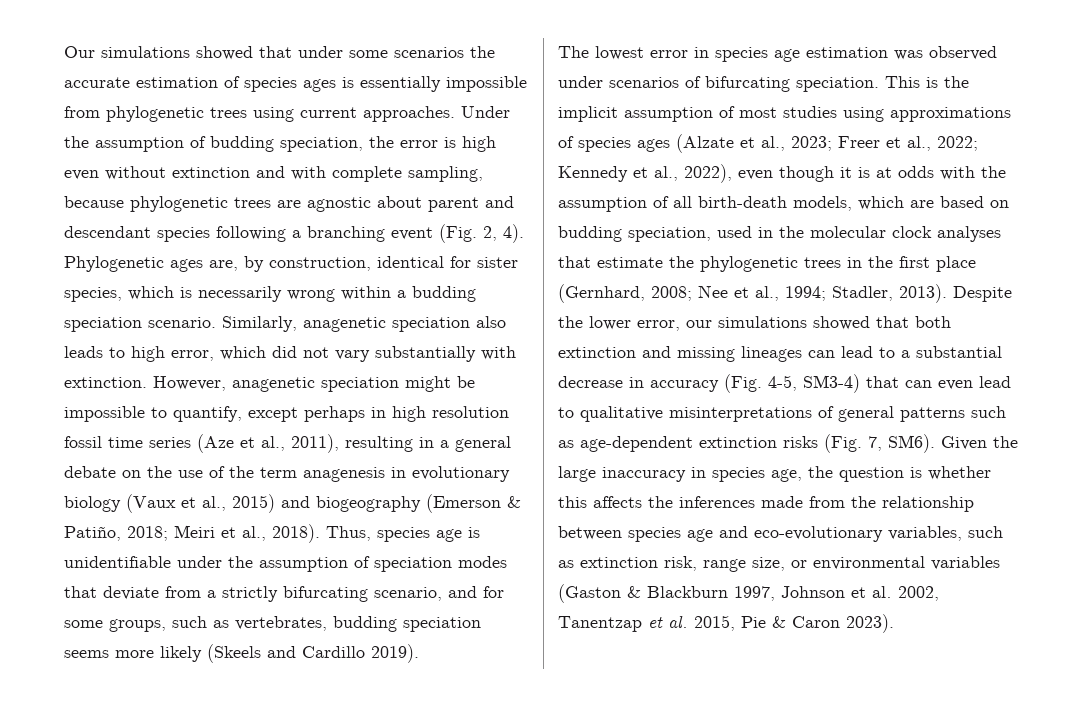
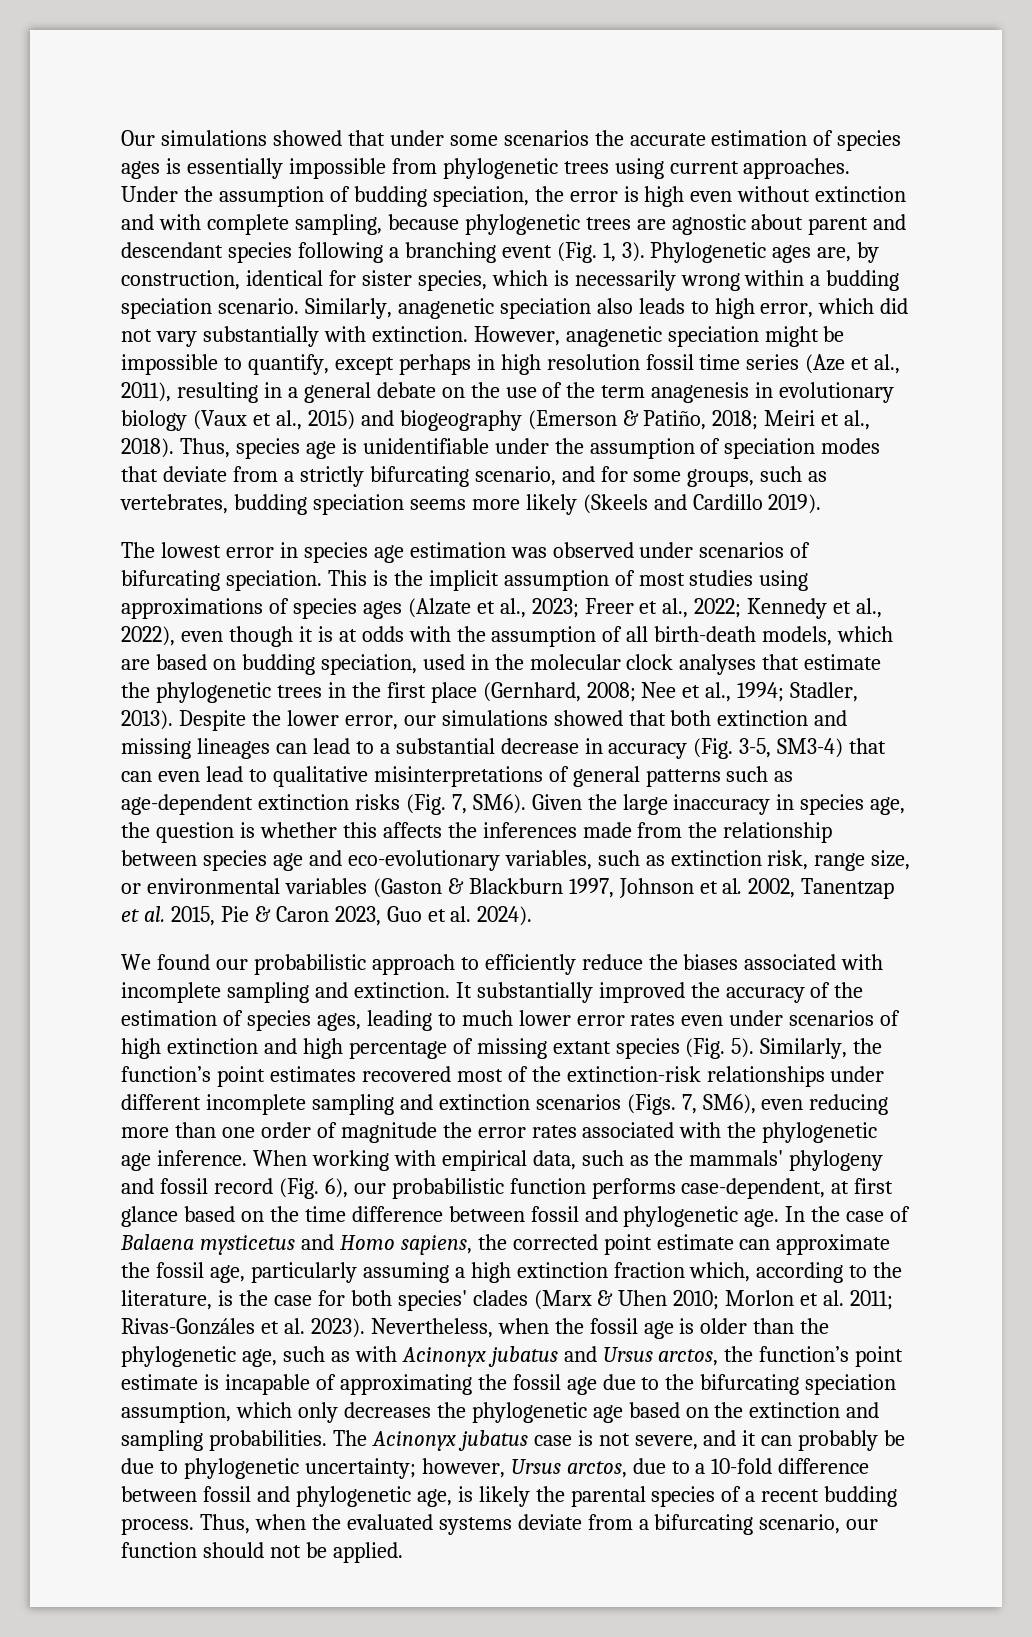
[483,224,524,243] 2, 4). -> [602,242,645,262] 1, 3).
[768,375,797,391] 4-5, -> [739,738,772,758] 3-5,
[846,614,894,633] 2023). -> [334,906,533,926] [121,954,884,975] [121,982,864,1003] [121,1010,901,1031] [121,1038,883,1059] [121,1066,885,1087] [121,1094,889,1115] [121,1122,878,1143] [121,1150,884,1171] [121,1178,894,1199] [121,1206,911,1227] [120,1234,891,1255] [121,1262,903,1283] [121,1290,894,1311] [121,1318,830,1339] [121,1346,904,1367] [121,1374,897,1395] [121,1402,880,1423] [121,1430,906,1451] [121,1458,870,1479] [121,1486,898,1507] [121,1514,879,1535] [121,1542,403,1563] 2023, Guo et al. 2024). // We found our probabilistic approach to efficiently reduce the biases associated with incomplete sampling and extinction. It substantially improved the accuracy of the estimation of species ages, leading to much lower error rates even under scenarios of high extinction and high percentage of missing extant species (Fig. 5). Similarly, the function’s point estimates recovered most of the extinction-risk relationships under different incomplete sampling and extinction scenarios (Figs. 7, SM6), even reducing more than one order of magnitude the error rates associated with the phylogenetic age inference. When working with empirical data, such as the mammals' phylogeny and fossil record (Fig. 6), our probabilistic function performs case-dependent, at first glance based on the time difference between fossil and phylogenetic age. In the case of Balaena mysticetus and Homo sapiens, the corrected point estimate can approximate the fossil age, particularly assuming a high extinction fraction which, according to the literature, is the case for both species' clades (Marx & Uhen 2010; Morlon et al. 2011; Rivas-Gonzáles et al. 2023). Nevertheless, when the fossil age is older than the phylogenetic age, such as with Acinonyx jubatus and Ursus arctos, the function’s point estimate is incapable of approximating the fossil age due to the bifurcating speciation assumption, which only decreases the phylogenetic age based on the extinction and sampling probabilities. The Acinonyx jubatus case is not severe, and it can probably be due to phylogenetic uncertainty; however, Ursus arctos, due to a 10-fold difference between fossil and phylogenetic age, is likely the parental species of a recent budding process. Thus, when the evaluated systems deviate from a bifurcating scenario, our function should not be applied.

